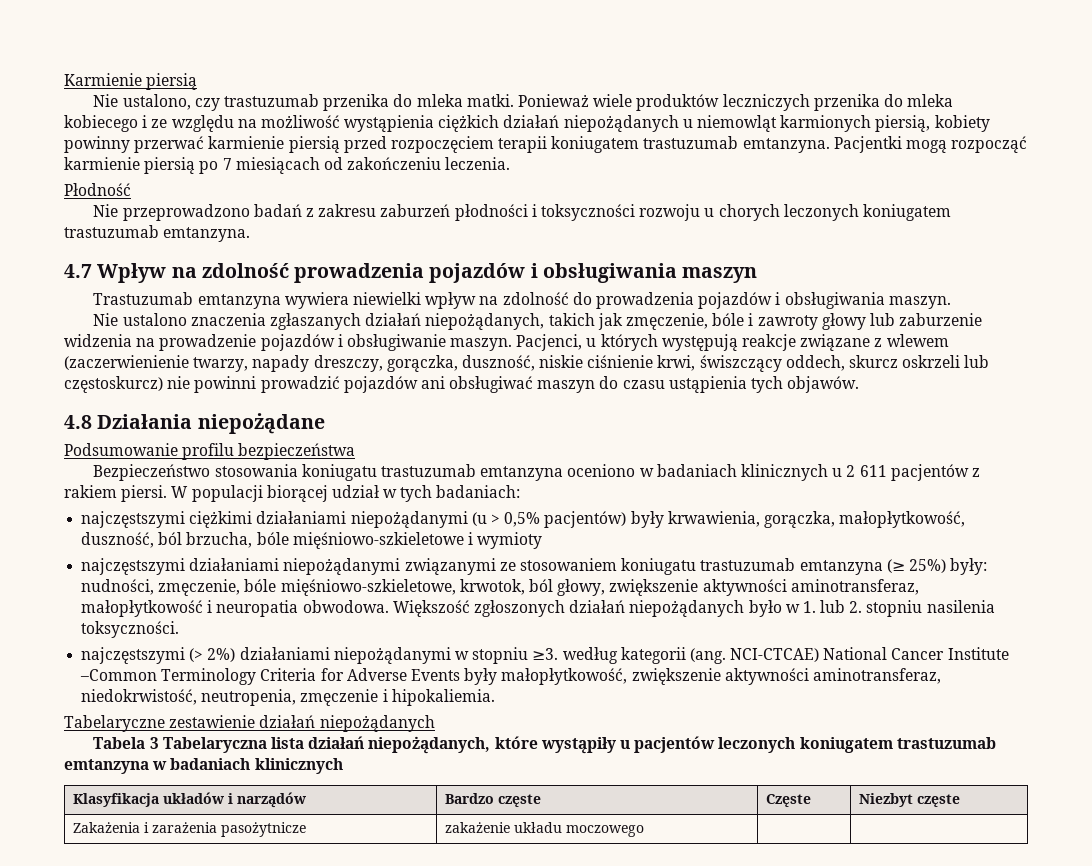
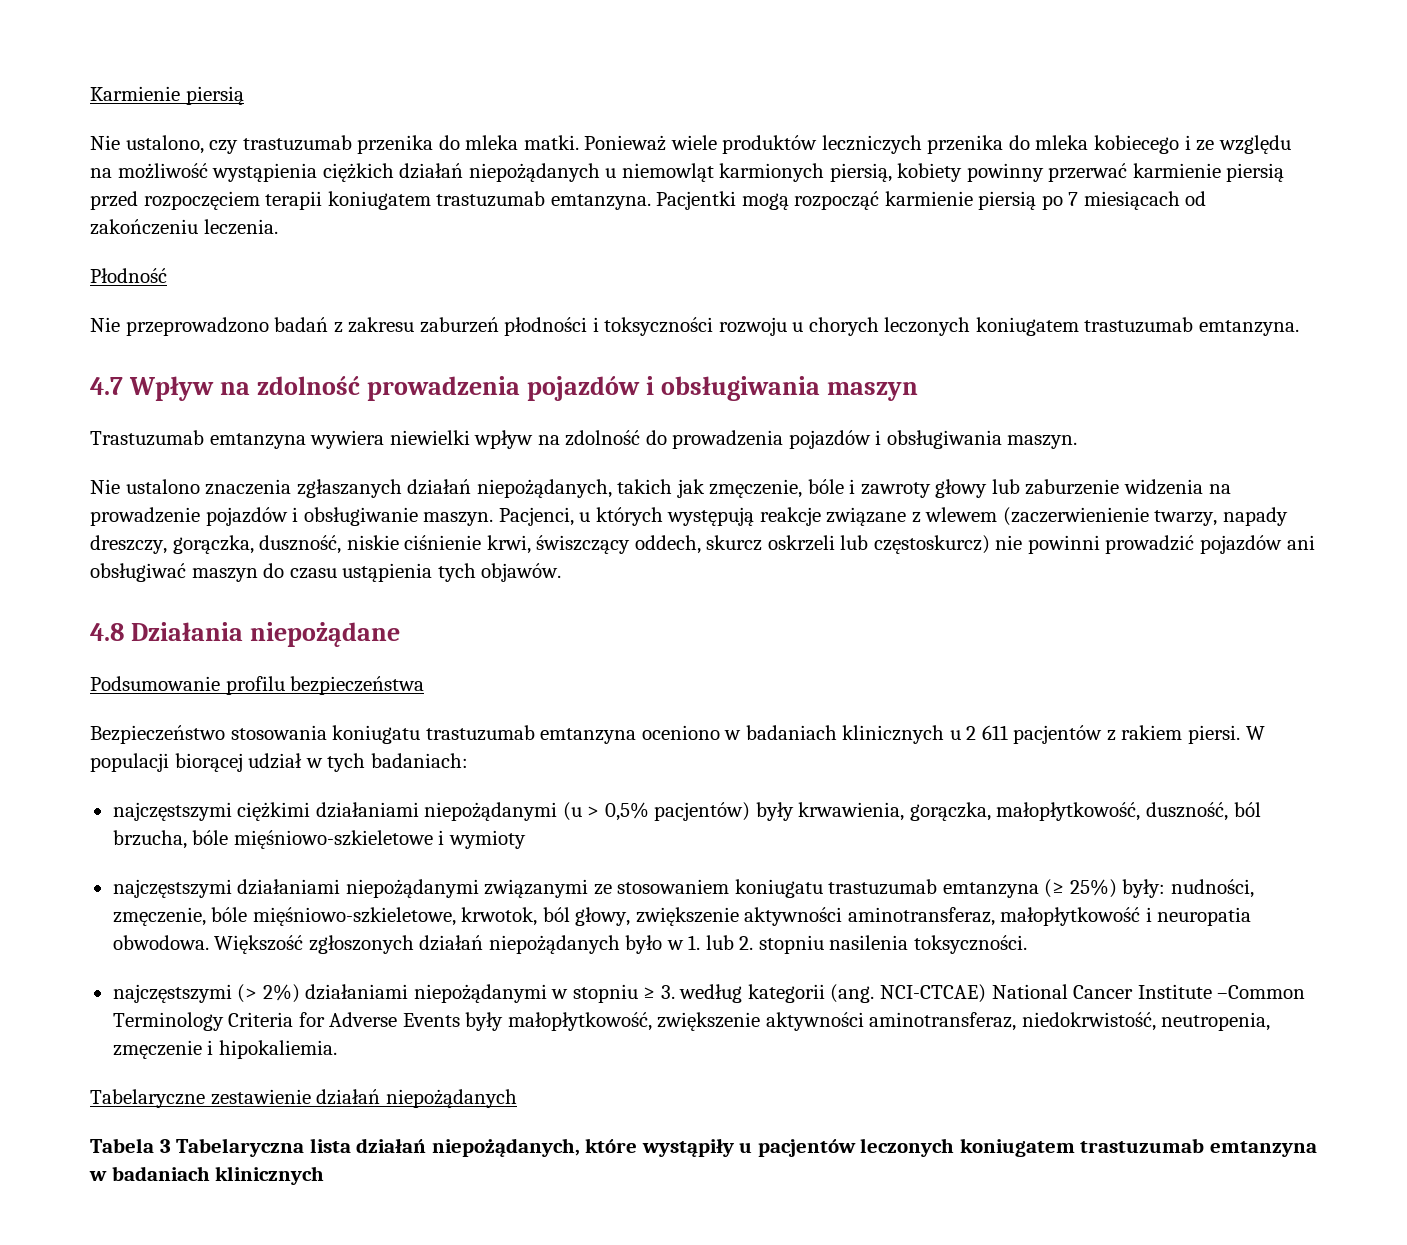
[532,648,559,660] ≥3. -> [643,985,675,999] ≥ 3.
[72,792,306,808] [444,793,541,807] [765,794,811,807] [858,793,960,807] [72,822,306,837] [444,822,644,837] // Klasyfikacja układów i narządów | Bardzo częste | Częste | Niezbyt częste // Zakażenia i zarażenia pasożytnicze | zakażenie układu moczowego | | -> (325, 1175) none

